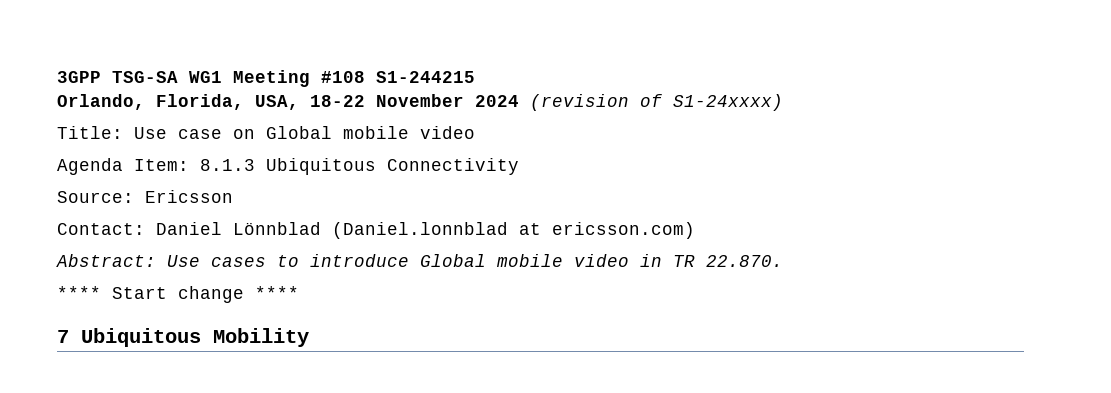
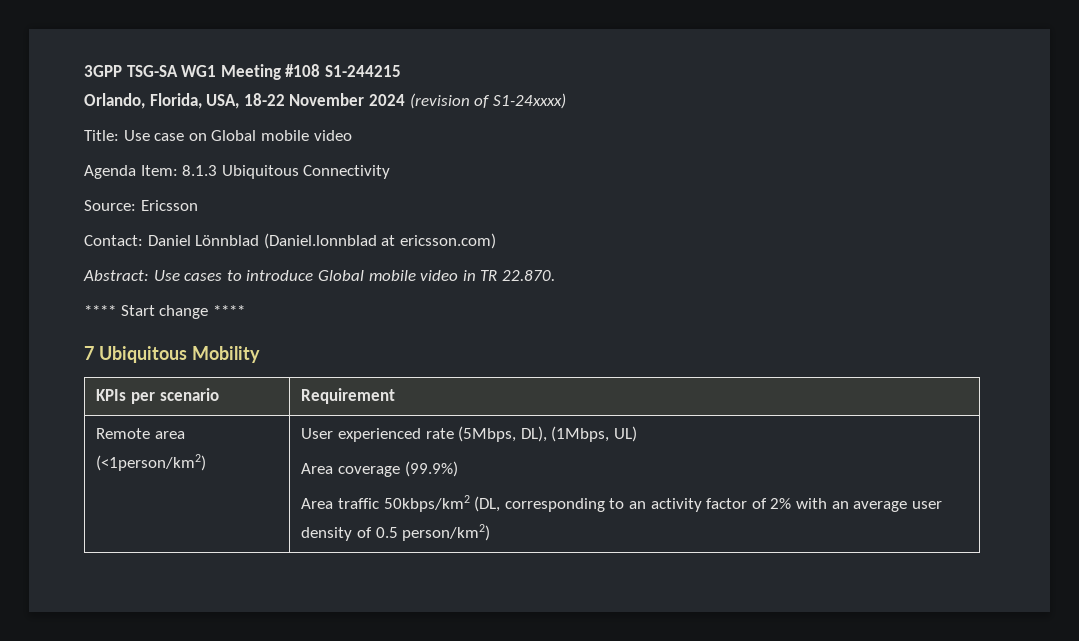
(309, 337) none -> [96,388,219,404] [301,388,396,404] [96,428,186,439] [96,454,207,471] [301,426,637,442] [301,461,458,477] [301,495,942,512] [301,524,491,541] // KPIs per scenario | Requirement // Remote area (<1person/km2) | User experienced rate (5Mbps, DL), (1Mbps, UL) // Area coverage (99.9%) // Area traffic 50kbps/km2 (DL, corresponding to an activity factor of 2% with an average user density of 0.5 person/km2)

